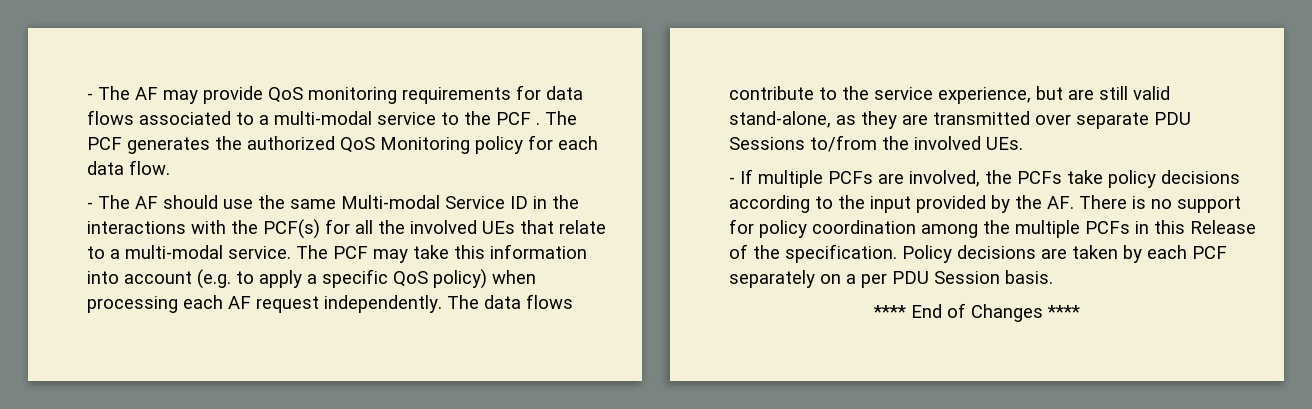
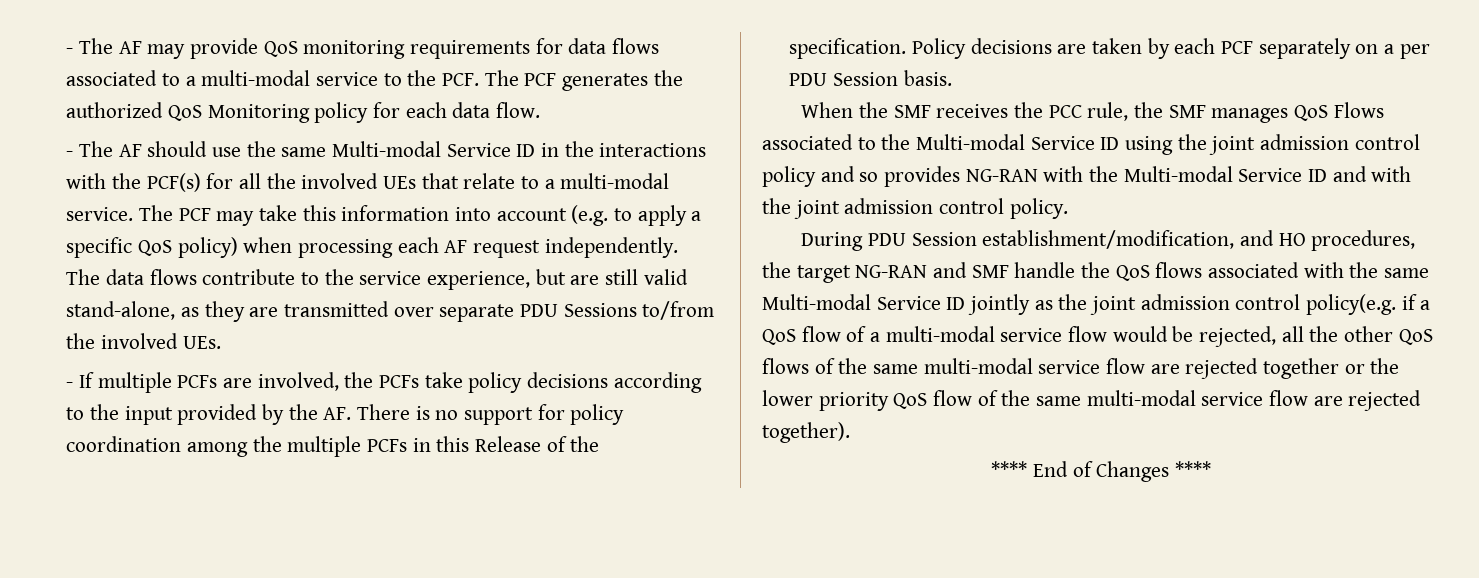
[496,112,541,125] PCF . -> [441,73,479,86] PCF.
(1054, 277) none -> [801,102,1384,123] [762,134,1420,155] [762,166,1412,187] [762,198,1068,219] [801,230,1416,251] [762,262,1430,283] [762,294,1431,315] [762,326,1433,347] [762,358,1400,379] [762,390,1422,411] [762,422,850,443] // When the SMF receives the PCC rule, the SMF manages QoS Flows associated to the Multi-modal Service ID using the joint admission control policy and so provides NG-RAN with the Multi-modal Service ID and with the joint admission control policy. // During PDU Session establishment/modification, and HO procedures, the target NG-RAN and SMF handle the QoS flows associated with the same Multi-modal Service ID jointly as the joint admission control policy(e.g. if a QoS flow of a multi-modal service flow would be rejected, all the other QoS flows of the same multi-modal service flow are rejected together or the lower priority QoS flow of the same multi-modal service flow are rejected together).

